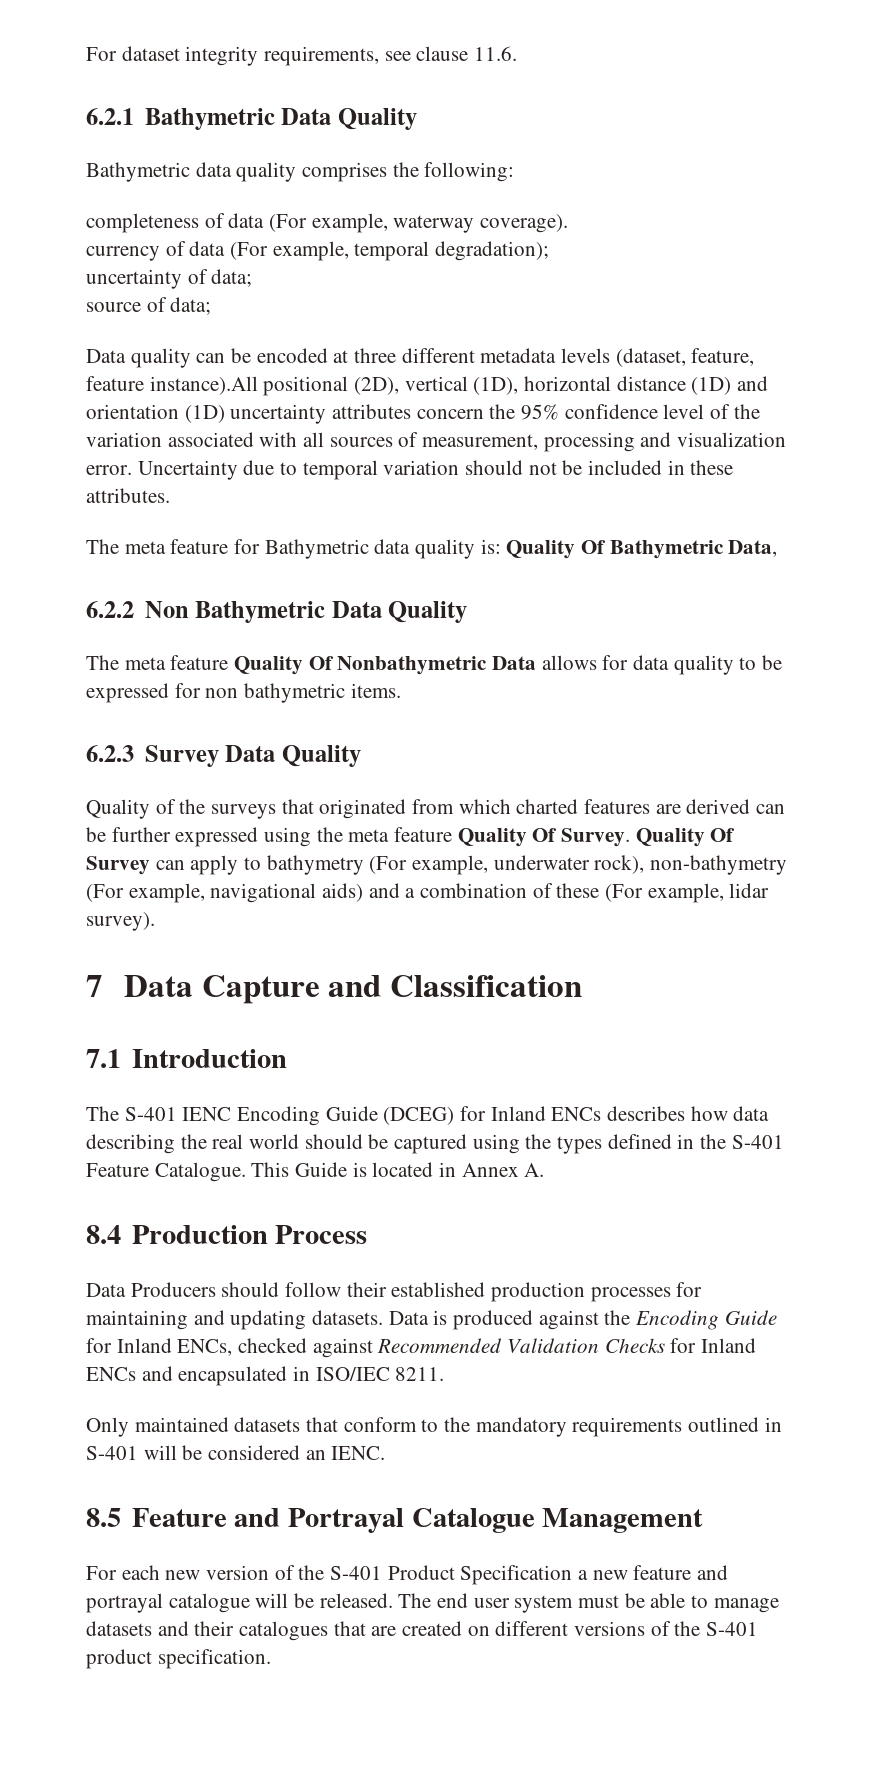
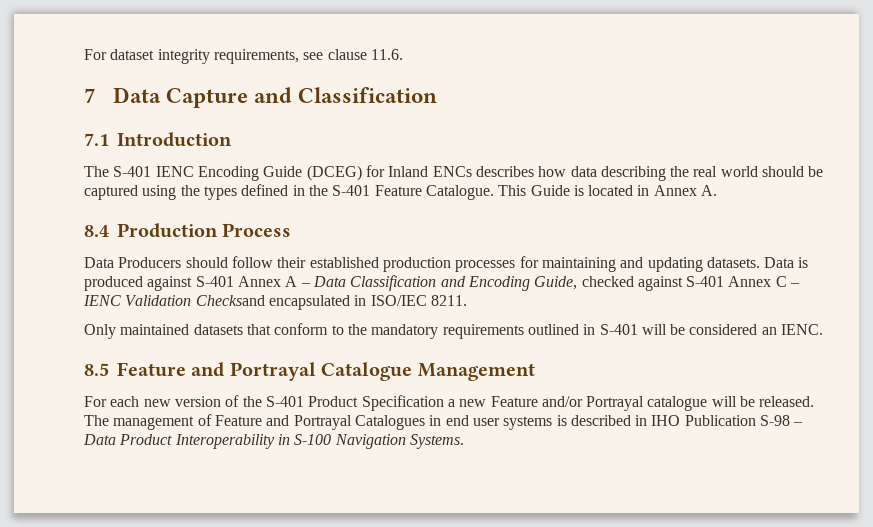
[86,108,417,130] [86,162,515,182] [86,213,569,233] [86,241,550,261] [86,269,253,289] [86,297,212,315] [86,348,755,368] [86,376,769,396] [86,404,760,424] [86,432,787,452] [86,460,734,480] [86,488,170,503] [86,539,778,559] [86,601,468,623] [86,655,783,675] [86,683,401,703] [86,745,361,767] [86,799,786,819] [86,827,736,847] [86,855,788,875] [86,883,770,903] [86,912,155,931] // 6.2.1 Bathymetric Data Quality // Bathymetric data quality comprises the following: // completeness of data (For example, waterway coverage). // currency of data (For example, temporal degradation); // uncertainty of data; // source of data; // Data quality can be encoded at three different metadata levels (dataset, feature, feature instance).All positional (2D), vertical (1D), horizontal distance (1D) and orientation (1D) uncertainty attributes concern the 95% confidence level of the variation associated with all sources of measurement, processing and visualization error. Uncertainty due to temporal variation should not be included in these attributes. // The meta feature for Bathymetric data quality is: Quality Of Bathymetric Data, // 6.2.2 Non Bathymetric Data Quality // The meta feature Quality Of Nonbathymetric Data allows for data quality to be expressed for non bathymetric items. // 6.2.3 Survey Data Quality // Quality of the surveys that originated from which charted features are derived can be further expressed using the meta feature Quality Of Survey. Quality Of Survey can apply to bathymetry (For example, underwater rock), non-bathymetry (For example, navigational aids) and a combination of these (For example, lidar survey). -> (403, 54) none
[604,1310,777,1330] [86,1338,757,1358] [86,1366,173,1381] the Encoding Guide for Inland ENCs, checked against Recommended Validation Checks for Inland ENCs and -> [195,275,801,291] [83,295,265,306] S-401 Annex A – Data Classification and Encoding Guide, checked against S-401 Annex C – IENC Validation Checksand
[633,1565,729,1580] [86,1593,163,1613] feature and portrayal -> [490,396,645,411] Feature and/or Portrayal
[437,1593,779,1613] [86,1621,759,1641] [86,1649,271,1669] end user system must be able to manage datasets and their catalogues that are created on different versions of the S-401 product specification. -> [113,414,804,430] [83,434,464,449] management of Feature and Portrayal Catalogues in end user systems is described in IHO Publication S-98 – Data Product Interoperability in S-100 Navigation Systems.

